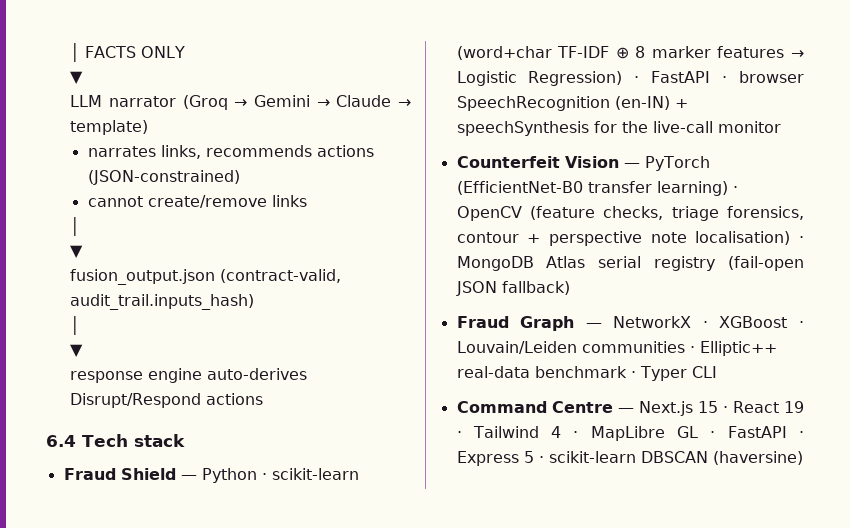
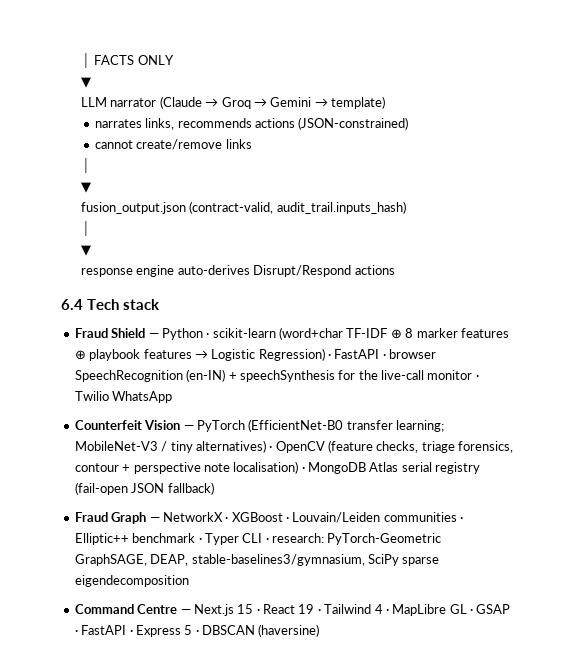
[182,95,228,110] (Groq -> [159,96,251,109] (Claude → Groq
[336,95,411,107] Claude → -> (328, 102) none
(785, 52) none -> [74,349,192,361] ⊕ playbook features
(781, 127) none -> [475,375,479,380] [74,391,173,403] · Twilio WhatsApp
[656,181,728,196] learning) -> [396,420,444,432] [74,440,266,453] learning; MobileNet-V3 / tiny alternatives)
[456,366,530,378] real-data -> (129, 539) none
(717, 372) none -> [265,533,442,545] [74,554,440,566] [74,575,189,587] · research: PyTorch-Geometric GraphSAGE, DEAP, stable-baselines3/gymnasium, SciPy sparse eigendecomposition
(716, 434) none -> [476,604,511,614] [74,630,78,635] GSAP ·
[548,451,636,463] scikit-learn -> (199, 632) none

